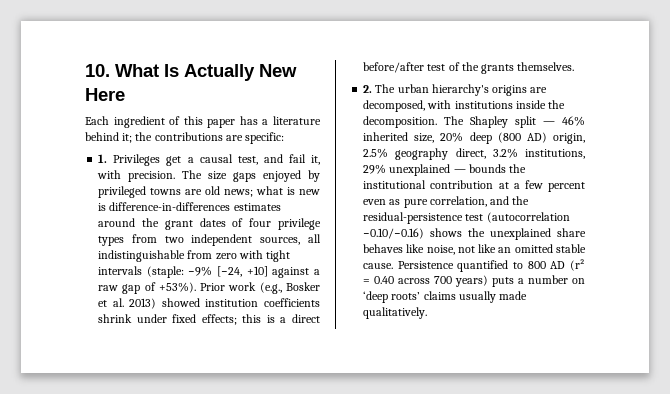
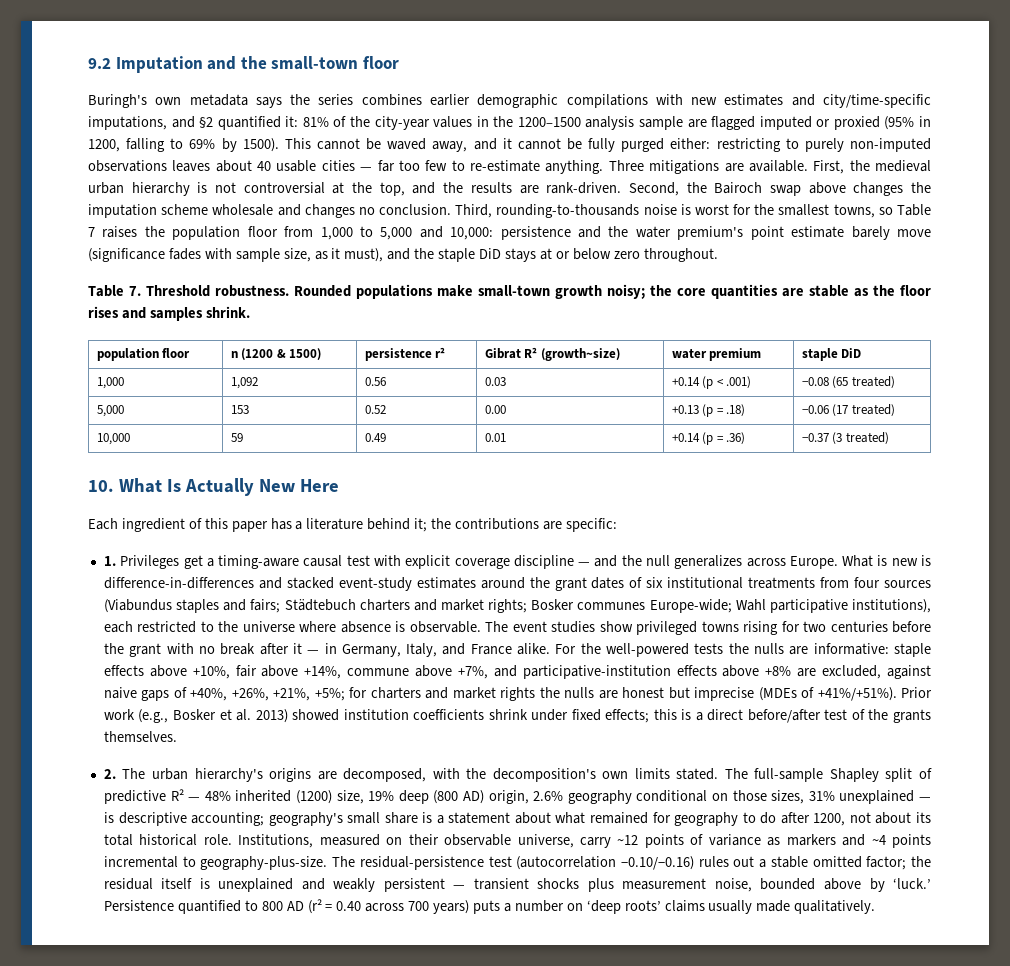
(85, 70) none -> [88,56,399,73] [88,94,932,108] [88,116,931,130] [88,138,931,152] [88,160,931,174] [88,182,932,196] [88,204,931,218] [88,226,932,240] [88,248,718,262] [88,284,931,299] [88,306,250,321] [96,348,191,361] [230,348,322,360] [364,347,446,361] [484,347,620,361] [671,348,762,361] [801,348,862,361] [96,377,124,389] [230,377,258,389] [364,377,386,386] [484,377,506,386] [671,376,752,389] [801,376,895,388] [96,405,124,417] [230,405,249,414] [364,405,386,414] [484,405,506,414] [671,404,746,417] [801,404,895,416] [96,433,130,445] [230,433,243,442] [364,433,386,442] [484,433,506,442] [671,432,746,445] [801,432,889,444] 9.2 Imputation and the small-town floor // Buringh's own metadata says the series combines earlier demographic compilations with new estimates and city/time-specific imputations, and §2 quantified it: 81% of the city-year values in the 1200–1500 analysis sample are flagged imputed or proxied (95% in 1200, falling to 69% by 1500). This cannot be waved away, and it cannot be fully purged either: restricting to purely non-imputed observations leaves about 40 usable cities — far too few to re-estimate anything. Three mitigations are available. First, the medieval urban hierarchy is not controversial at the top, and the results are rank-driven. Second, the Bairoch swap above changes the imputation scheme wholesale and changes no conclusion. Third, rounding-to-thousands noise is worst for the smallest towns, so Table 7 raises the population floor from 1,000 to 5,000 and 10,000: persistence and the water premium's point estimate barely move (significance fades with sample size, as it must), and the staple DiD stays at or below zero throughout. // Table 7. Threshold robustness. Rounded populations make small-town growth noisy; the core quantities are stable as the floor rises and samples shrink. // population floor | n (1200 & 1500) | persistence r² | Gibrat R² (growth~size) | water premium | staple DiD // 1,000 | 1,092 | 0.56 | 0.03 | +0.14 (p < .001) | −0.08 (65 treated) // 5,000 | 153 | 0.52 | 0.00 | +0.13 (p = .18) | −0.06 (17 treated) // 10,000 | 59 | 0.49 | 0.01 | +0.14 (p = .36) | −0.37 (3 treated) //
[199,154,320,165] [97,170,320,182] [98,186,284,198] causal test, and fail it, with precision. The size gaps enjoyed by privileged towns are old news; what -> [218,555,874,569] timing-aware causal test with explicit coverage discipline — and the null generalizes across Europe. What
(231, 206) none -> [258,577,412,591] and stacked event-study
[249,218,321,230] [98,234,321,246] [98,250,291,262] [98,266,320,278] [98,282,196,294] four privilege types from two independent sources, all indistinguishable from zero with tight intervals (staple: −9% [−24, +10] against a raw gap of +53%). -> [646,577,931,589] [103,599,931,613] [103,621,932,635] [103,643,932,657] [103,665,931,679] [103,687,897,701] six institutional treatments from four sources (Viabundus staples and fairs; Städtebuch charters and market rights; Bosker communes Europe-wide; Wahl participative institutions), each restricted to the universe where absence is observable. The event studies show privileged towns rising for two centuries before the grant with no break after it — in Germany, Italy, and France alike. For the well-powered tests the nulls are informative: staple effects above +10%, fair above +14%, commune above +7%, and participative-institution effects above +8% are excluded, against naive gaps of +40%, +26%, +21%, +5%; for charters and market rights the nulls are honest but imprecise (MDEs of +41%/+51%).
[454,100,566,109] [363,116,585,128] [363,132,585,144] [363,148,585,160] [363,164,527,176] [363,180,585,192] [363,196,530,208] [363,212,570,224] [363,228,586,240] [363,244,586,255] [363,263,394,269] institutions inside the decomposition. The Shapley split — 46% inherited size, 20% deep (800 AD) origin, 2.5% geography direct, 3.2% institutions, 29% unexplained — bounds the institutional contribution at a few percent even as pure correlation, and the residual-persistence test (autocorrelation −0.10/−0.16) shows the unexplained share behaves like noise, not like an omitted stable cause. -> [466,768,932,782] [103,789,931,804] [103,812,932,826] [103,834,931,848] [103,856,932,870] [103,878,931,892] the decomposition's own limits stated. The full-sample Shapley split of predictive R² — 48% inherited (1200) size, 19% deep (800 AD) origin, 2.6% geography conditional on those sizes, 31% unexplained — is descriptive accounting; geography's small share is a statement about what remained for geography to do after 1200, not about its total historical role. Institutions, measured on their observable universe, carry ~12 points of variance as markers and ~4 points incremental to geography-plus-size. The residual-persistence test (autocorrelation −0.10/−0.16) rules out a stable omitted factor; the residual itself is unexplained and weakly persistent — transient shocks plus measurement noise, bounded above by ‘luck.’

